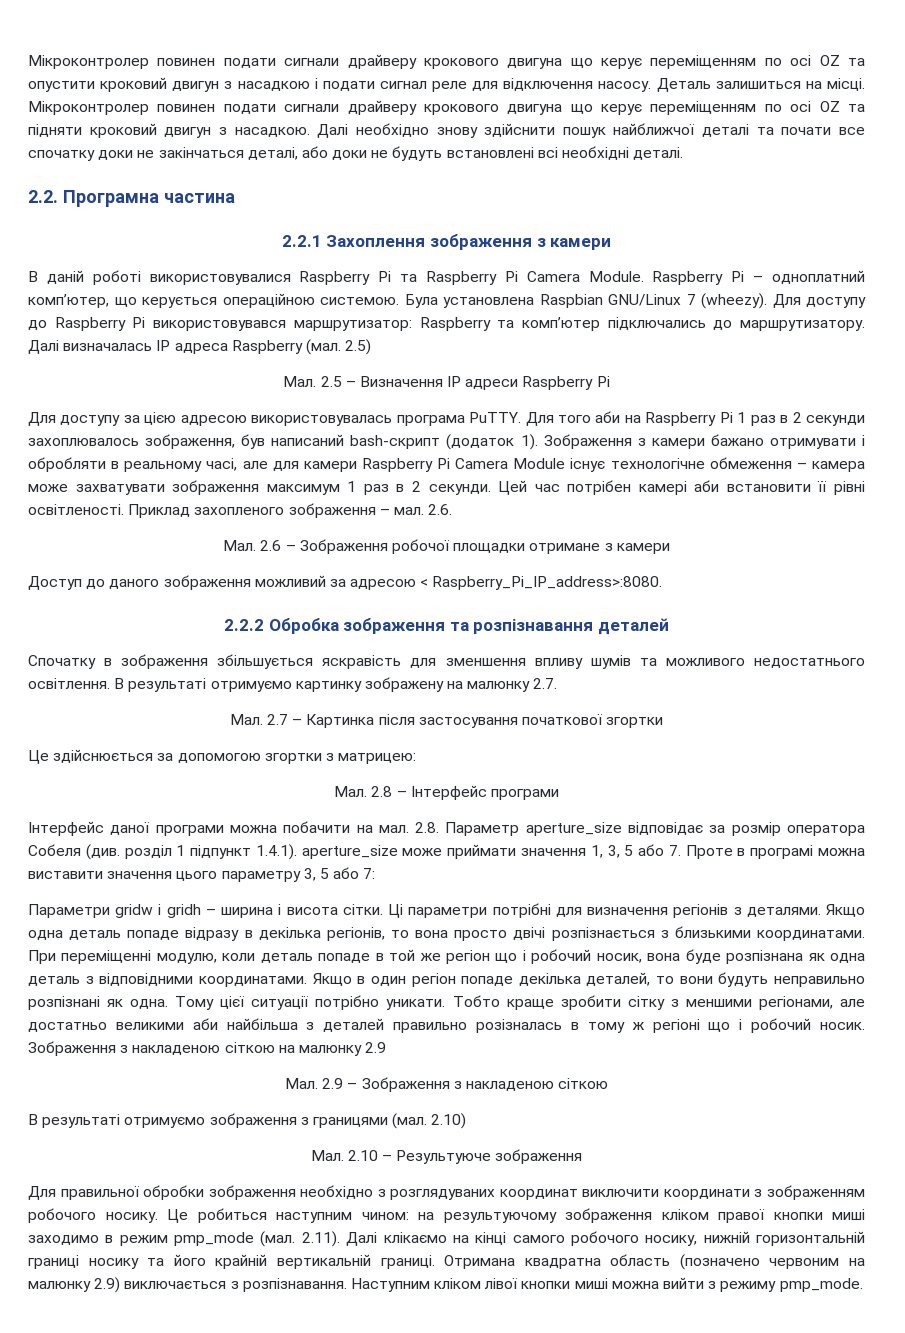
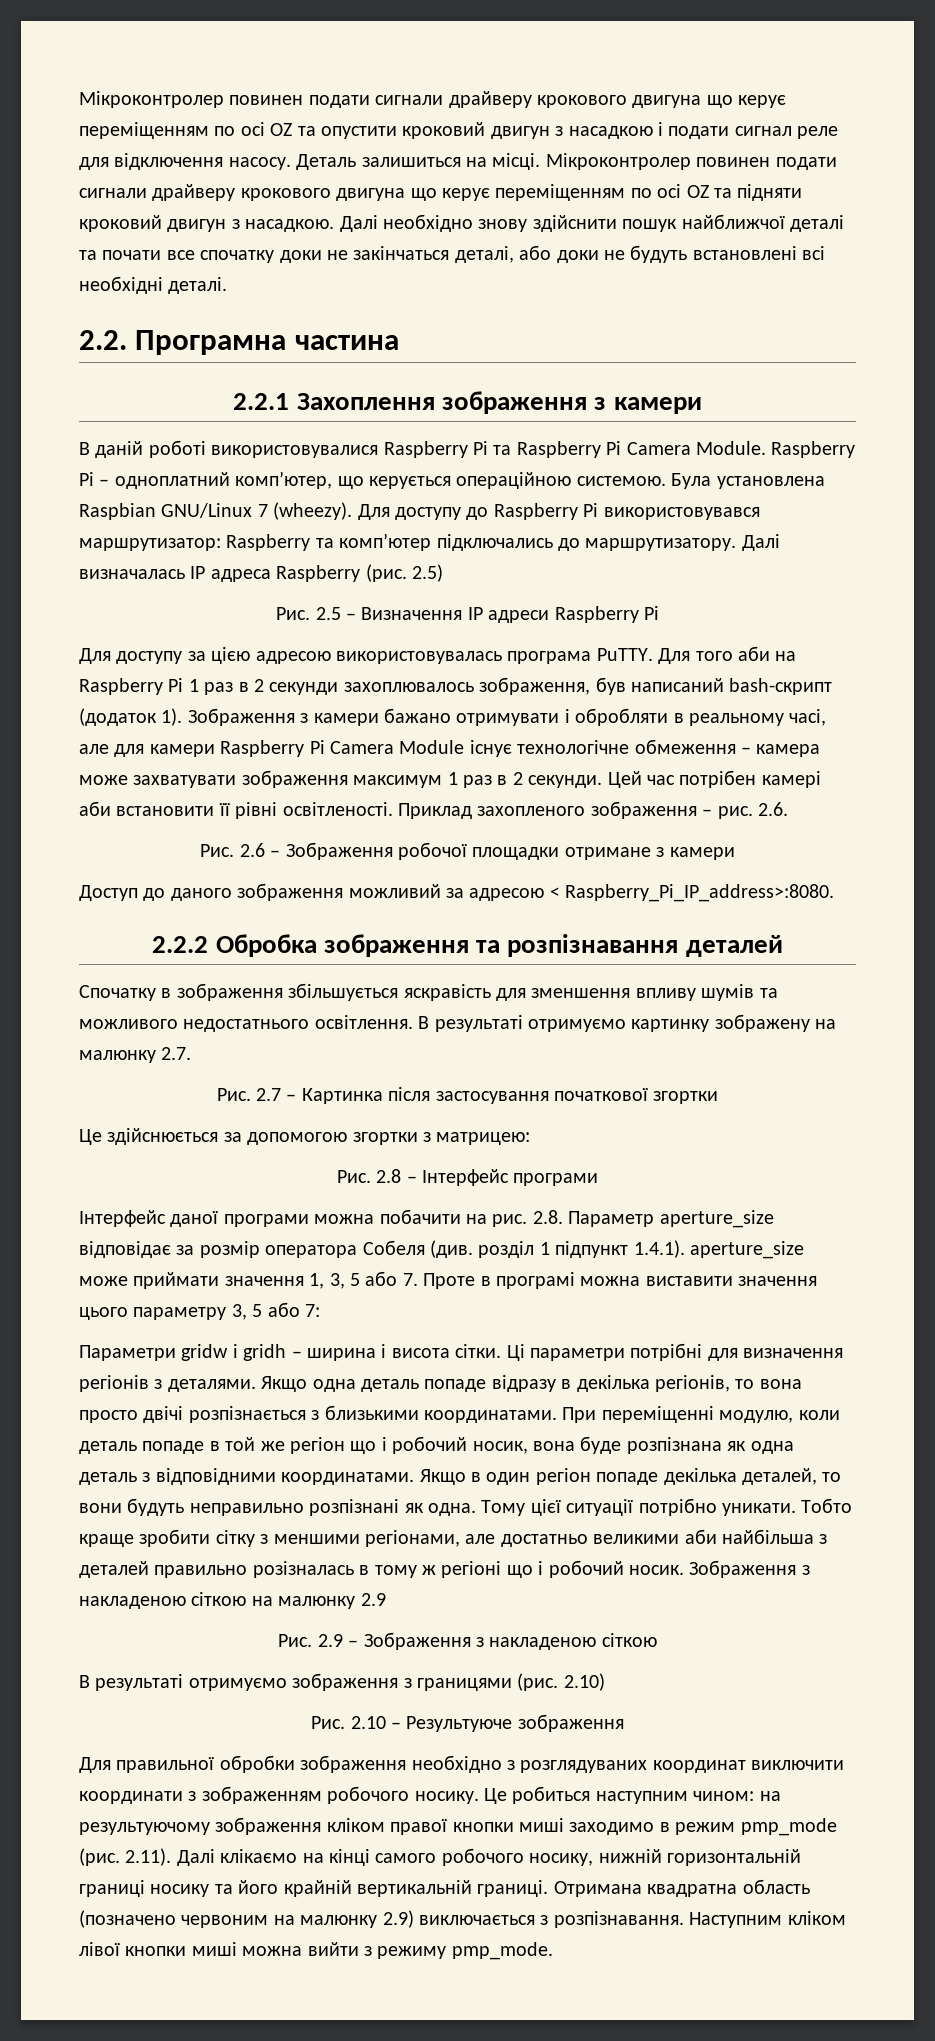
[305,339,341,355] (мал. -> [365,564,407,582] (рис.
[283,376,317,387] Мал. -> [276,607,311,620] Рис.
[393,507,424,515] мал. -> [717,806,753,819] рис.
[223,540,257,551] Мал. -> [200,844,235,857] Рис.
[229,714,263,725] Мал. -> [216,1088,251,1101] Рис.
[334,786,368,797] Мал. -> [336,1170,371,1183] Рис.
[378,825,409,833] мал. -> [492,1214,528,1227] рис.
[284,1078,318,1089] Мал. -> [278,1634,313,1647] Рис.
[392,1113,428,1129] (мал. -> [517,1673,559,1691] (рис.
[310,1150,344,1161] Мал. -> [311,1716,346,1729] Рис.
[260,1231,296,1247] (мал. -> [79,1848,120,1866] (рис.

